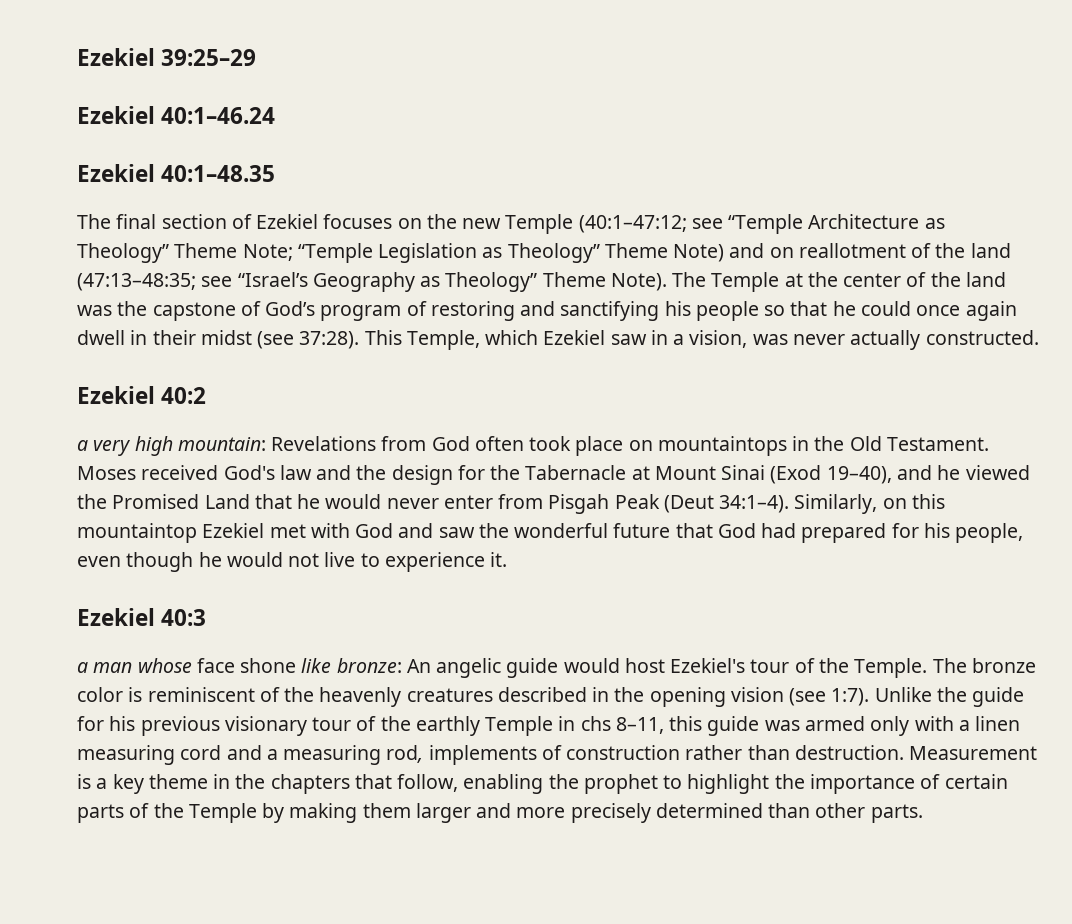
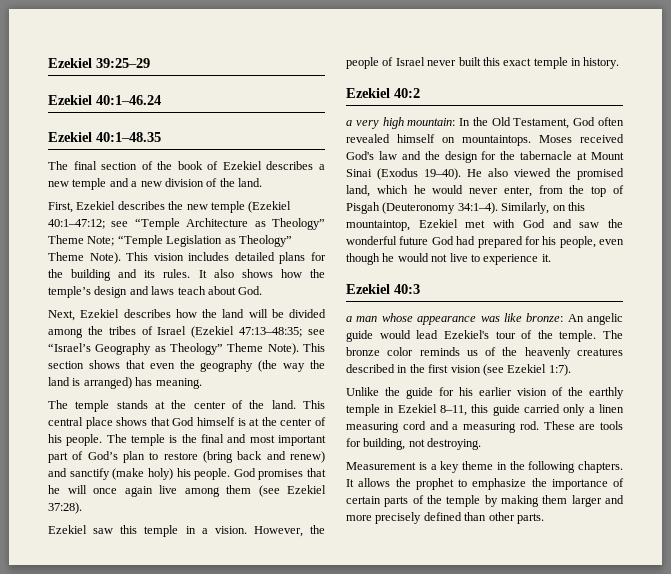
[256,214,687,234] Ezekiel focuses on the new Temple (40:1–47:12; -> [157,161,325,170] [48,178,262,190] [48,201,292,213] [48,219,105,229] the book of Ezekiel describes a new temple and a new division of the land. // First, Ezekiel describes the new temple (Ezekiel 40:1–47:12;
[673,243,1011,262] [77,273,196,291] Note) and on reallotment of the land (47:13–48:35; -> [89,252,326,264] [48,269,325,281] [48,286,263,298] [48,309,326,321] [48,326,303,338] Note). This vision includes detailed plans for the building and its rules. It also shows how the temple’s design and laws teach about God. // Next, Ezekiel describes how the land will be divided among the tribes of Israel (Ezekiel 47:13–48:35;
[672,272,780,292] The Temple -> [303,343,325,352] [48,360,325,372] [48,377,202,389] [48,400,148,412] This section shows that even the geography (the way the land is arranged) has meaning. // The temple stands
[965,272,1006,287] [77,301,911,321] land was the capstone of God’s program of restoring and sanctifying his people so that he could -> [271,400,325,409] [48,417,326,429] [48,434,326,446] [48,451,325,463] [48,468,326,480] [48,485,87,494] land. This central place shows that God himself is at the center of his people. The temple is the final and most important part of God’s plan to restore (bring back and renew) and sanctify (make holy) his people. God promises that he will
[77,330,1039,350] dwell in their midst (see 37:28). This Temple, which Ezekiel saw in a vision, was never actually constructed. -> [159,485,326,497] [48,502,82,514] [48,525,325,537] [346,57,620,69] live among them (see Ezekiel 37:28). // Ezekiel saw this temple in a vision. However, the people of Israel never built this exact temple in history.
[271,436,989,456] Revelations from God often took place on mountaintops in the Old Testament. -> [459,117,624,129] [346,134,531,146] In the Old Testament, God often revealed himself on mountaintops.
[525,465,627,480] Tabernacle -> [520,151,573,160] tabernacle
[770,465,1030,484] [77,494,714,514] (Exod 19–40), and he viewed the Promised Land that he would never enter from Pisgah Peak (Deut -> [377,168,624,180] [346,185,624,197] [346,202,456,214] (Exodus 19–40). He also viewed the promised land, which he would never enter, from the top of Pisgah (Deuteronomy
[77,523,197,543] mountaintop -> [346,220,410,231] mountaintop,
[675,523,713,538] that -> (429, 240) none
[196,658,297,673] face shone -> [417,316,500,325] appearance was
[624,658,665,673] host -> [416,330,439,339] lead
[854,658,928,678] Temple. -> [559,330,597,342] temple.
[128,687,255,702] is reminiscent -> [419,347,478,356] reminds us
[649,687,726,707] opening -> [428,364,449,373] first
(827, 697) none -> [507,364,547,373] Ezekiel
(870, 697) none -> (571, 370) //
[140,716,954,736] previous visionary tour of the earthly Temple in chs 8–11, this guide was armed only with -> [479,387,624,399] [346,404,586,416] earlier vision of the earthly temple in Ezekiel 8–11, this guide carried only
[386,745,904,765] rod, implements of construction rather than destruction. -> [519,421,623,430] [346,438,482,450] rod. These are tools for building, not destroying. //
[270,774,544,794] chapters that follow, enabling -> [528,461,623,473] [346,478,391,487] following chapters. It allows
[687,774,770,794] highlight -> [472,478,527,490] emphasize
[188,803,257,823] Temple -> [446,495,481,507] temple
[655,803,763,818] determined -> [423,512,462,521] defined

